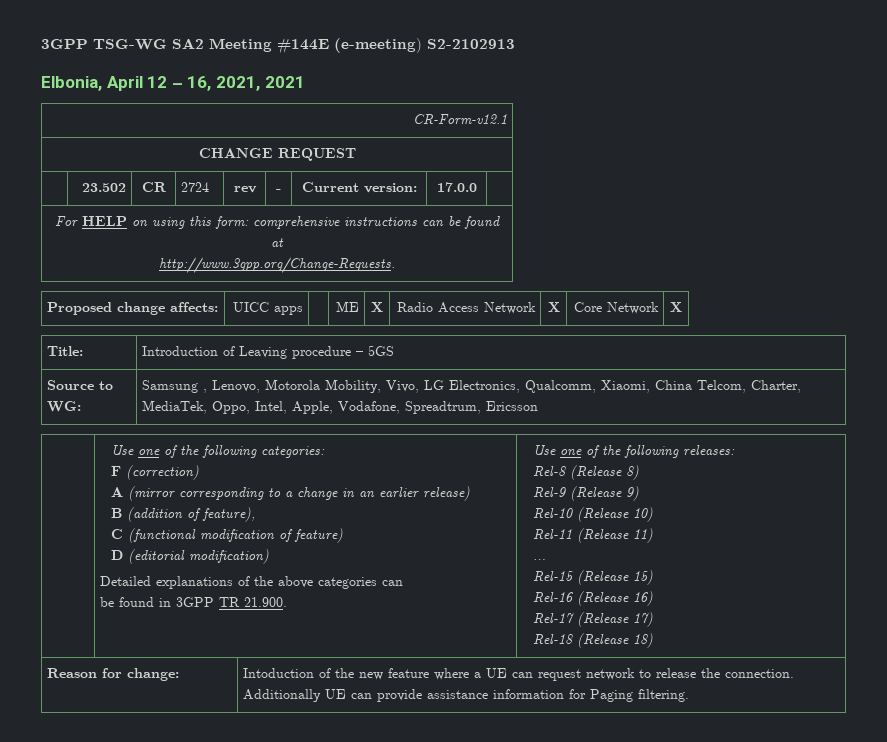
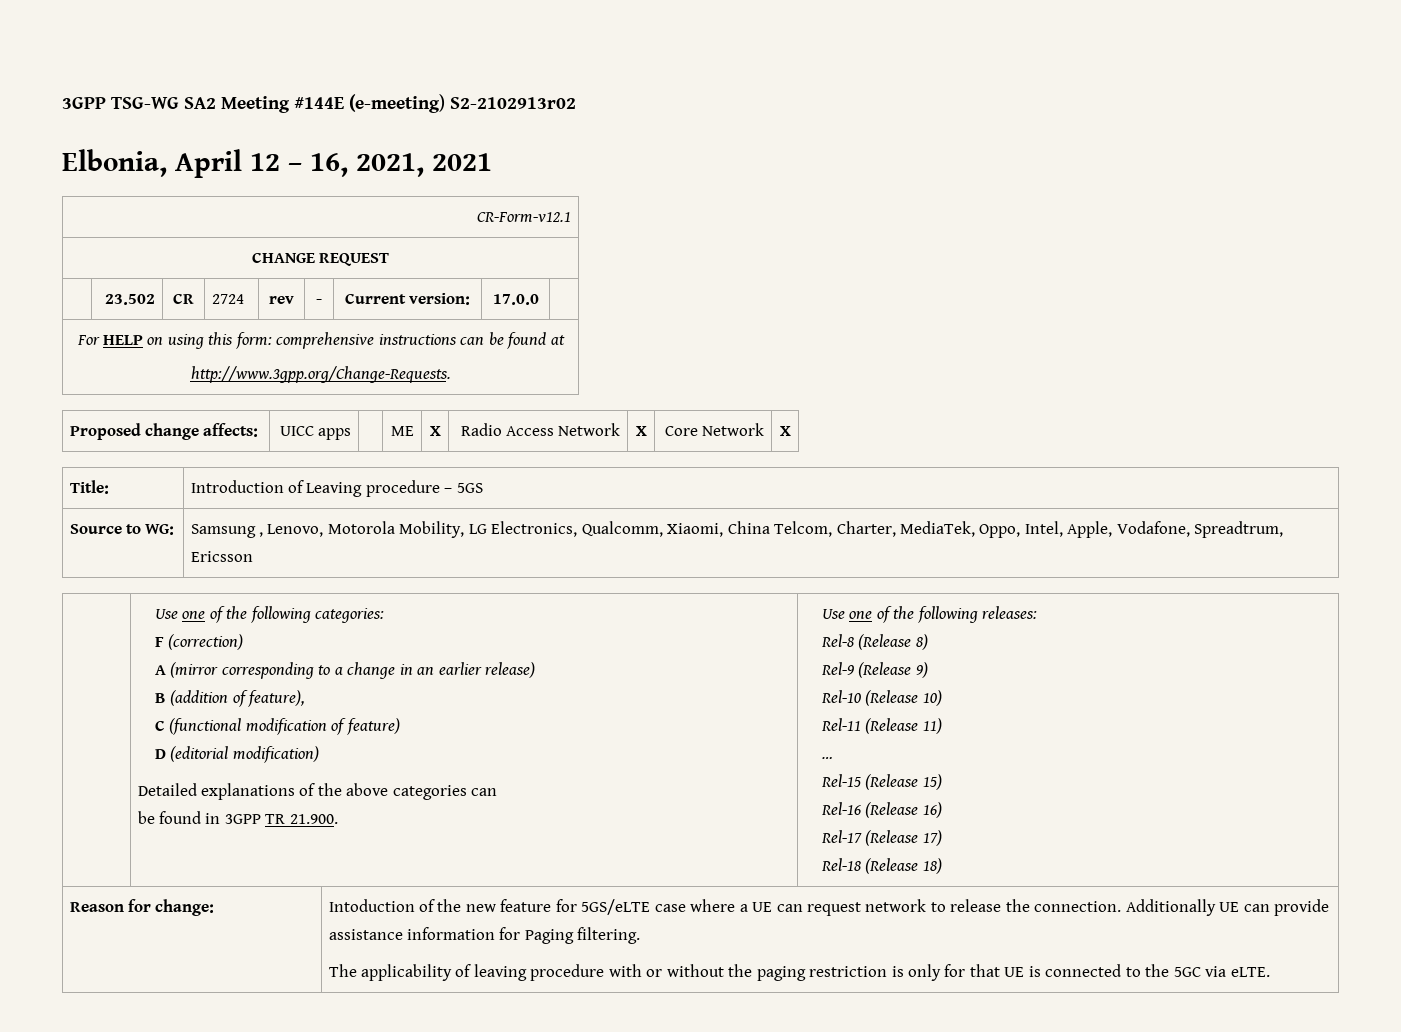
[427,39,515,49] S2-2102913 -> [449,97,576,109] S2-2102913r02
[386,380,420,393] Vivo, -> (465, 529) none
(430, 673) none -> [555,899,686,915] for 5GS/eLTE case
(690, 695) none -> [328,964,1270,981] // The applicability of leaving procedure with or without the paging restriction is only for that UE is connected to the 5GC via eLTE.

